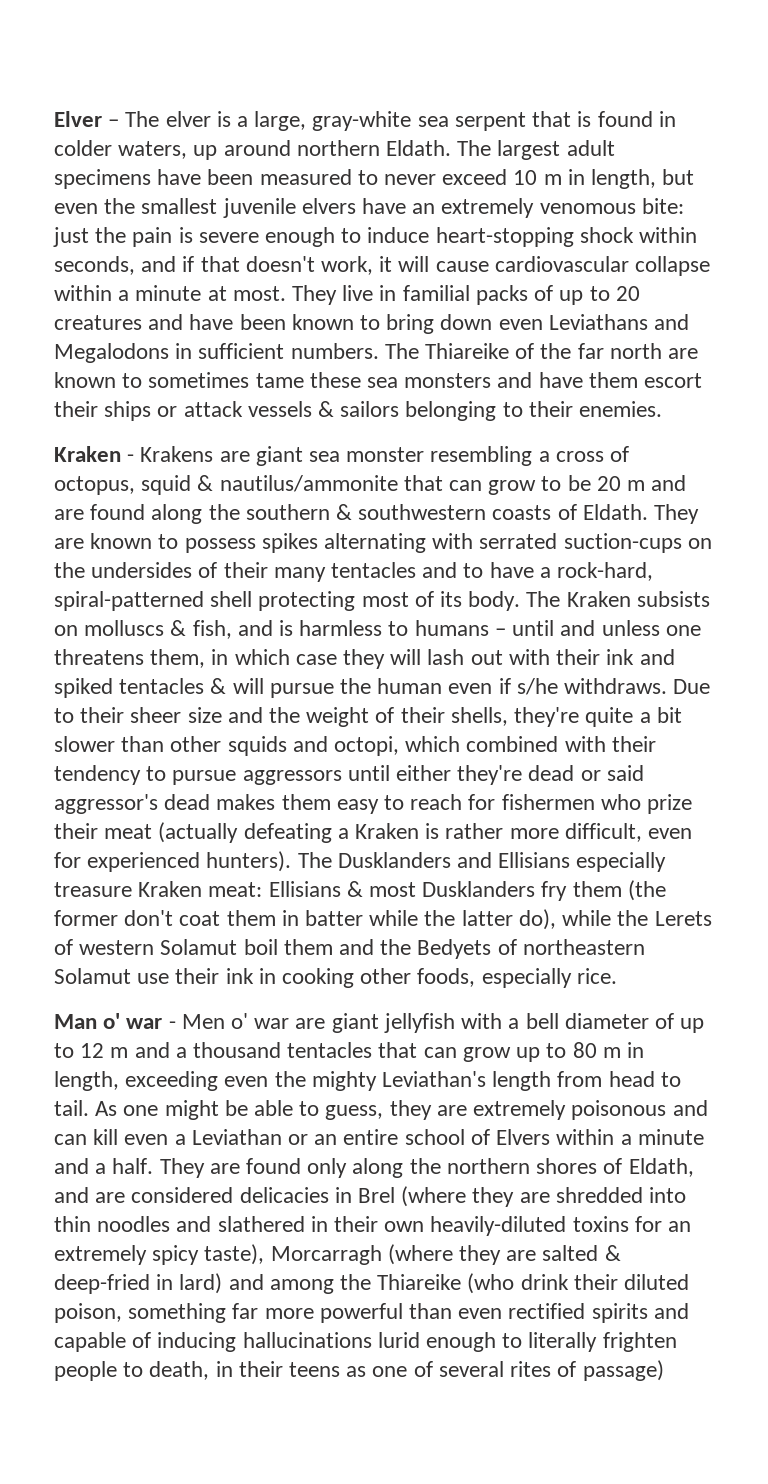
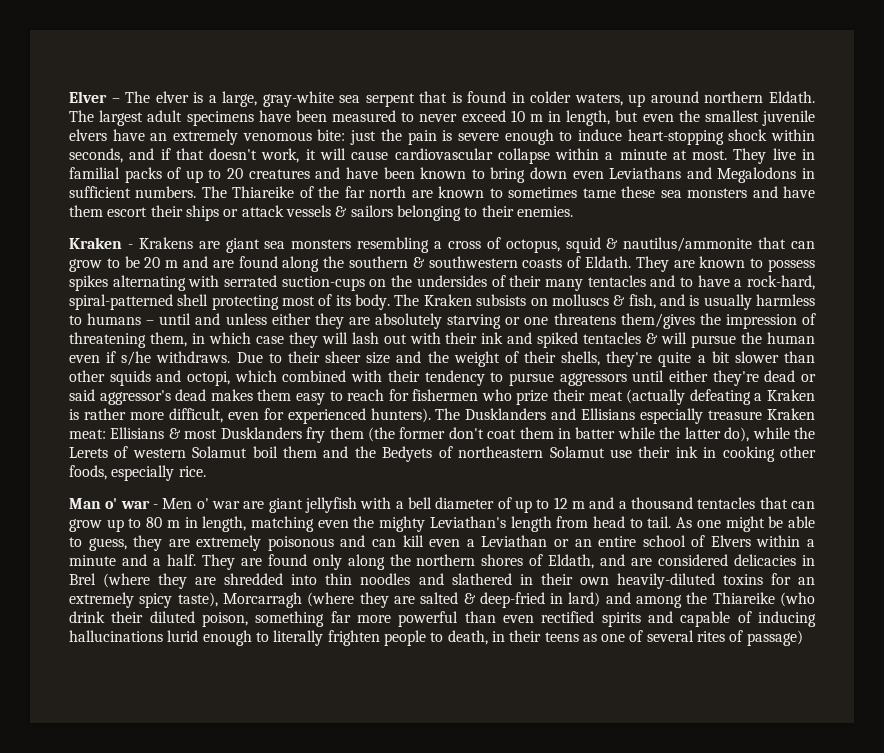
[346,447,425,462] monster -> [291,239,352,249] monsters
(294, 628) none -> [703,294,752,310] usually
[665,625,701,636] [54,649,144,665] one threatens -> [271,313,817,329] [69,332,146,348] either they are absolutely starving or one threatens them/gives the impression of threatening
[125,1071,219,1091] exceeding -> [251,516,314,532] matching

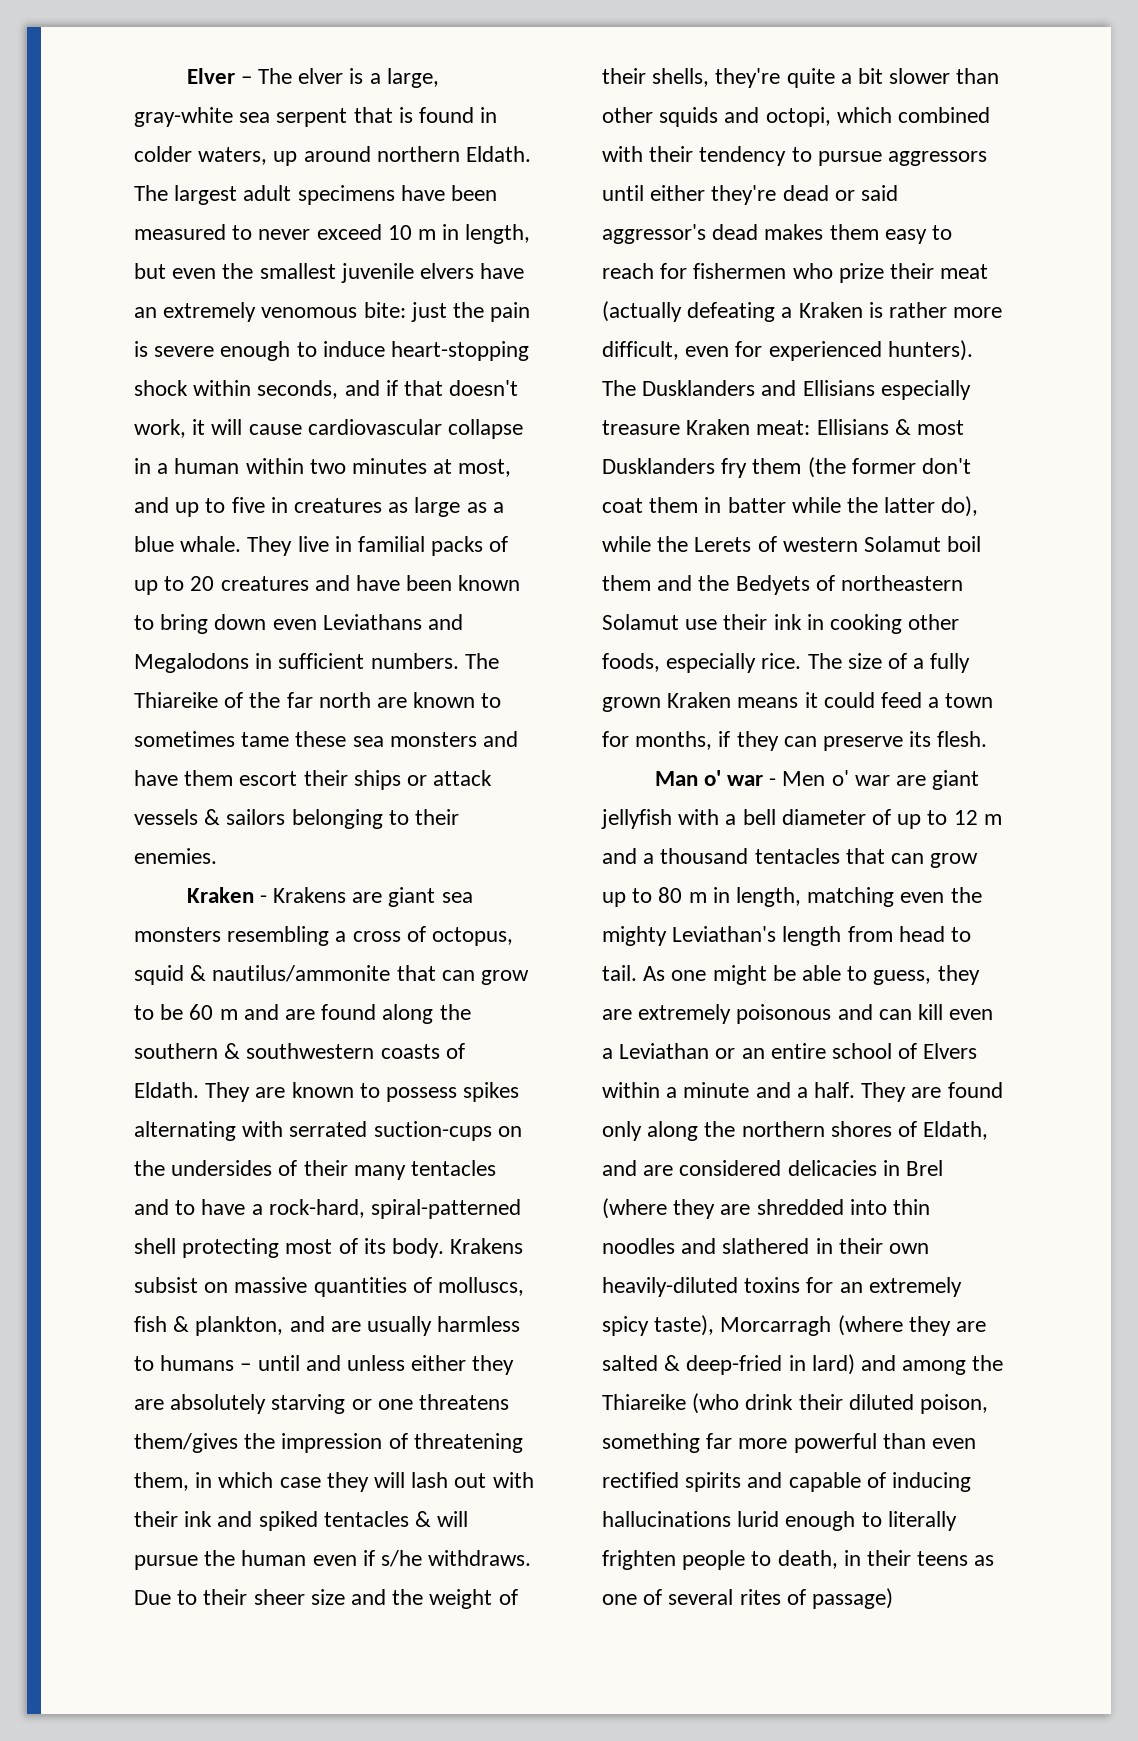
[555,148,728,160] within a minute at most. -> [134,458,512,477] [134,497,504,517] [134,536,242,552] in a human within two minutes at most, and up to five in creatures as large as a blue whale.
[144,257,161,268] 20 -> [189,1004,214,1020] 60
[394,294,700,309] The Kraken subsists on molluscs & fish, and is -> [450,1238,524,1254] [134,1277,525,1297] [134,1316,361,1336] Krakens subsist on massive quantities of molluscs, fish & plankton, and are
(206, 471) none -> [807,653,971,673] [602,692,994,712] [602,731,988,751] The size of a fully grown Kraken means it could feed a town for months, if they can preserve its flesh.

